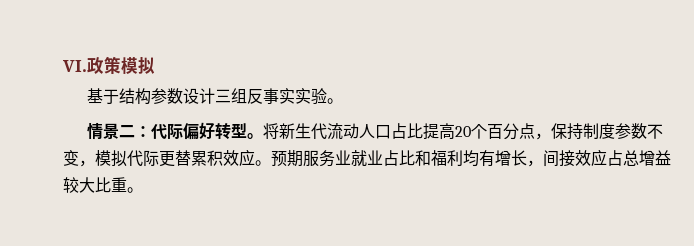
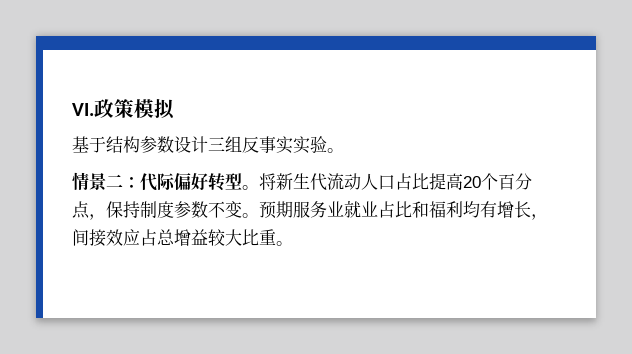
[79,149,255,167] ，模拟代际更替累积效应 -> (242, 209) none

